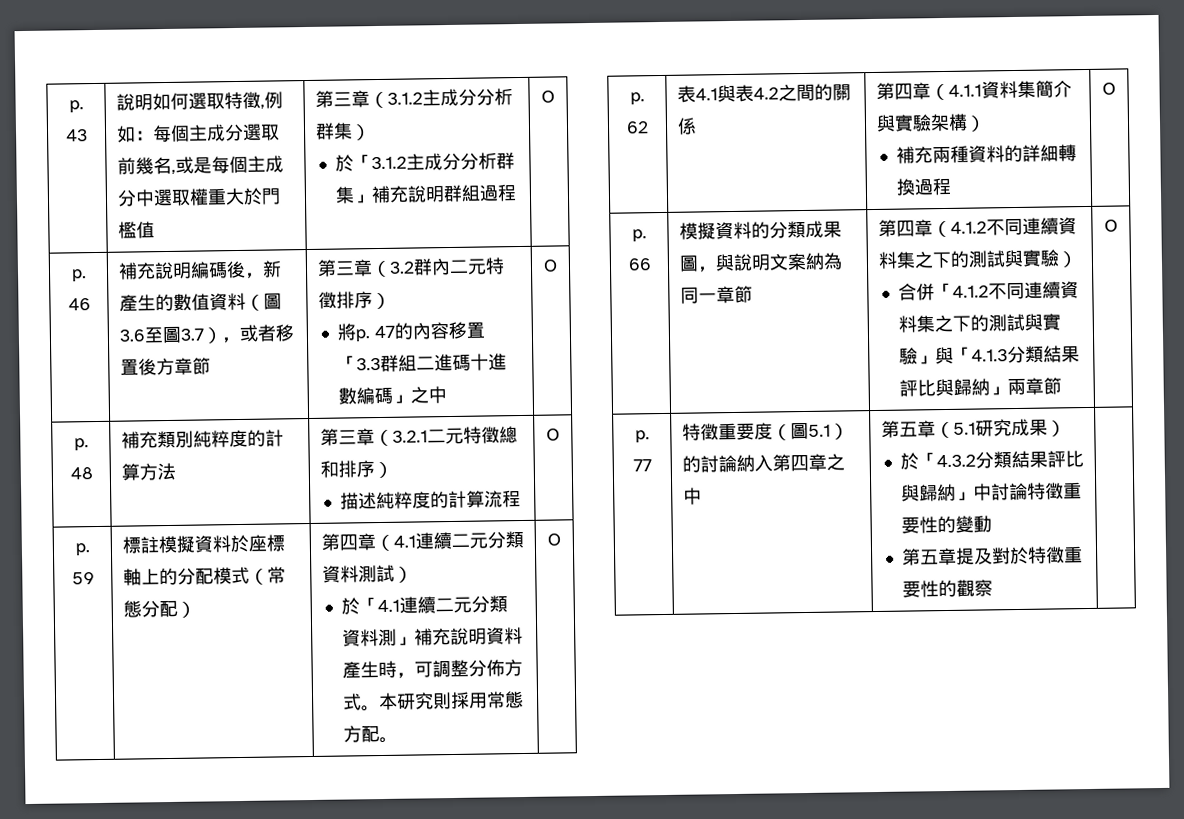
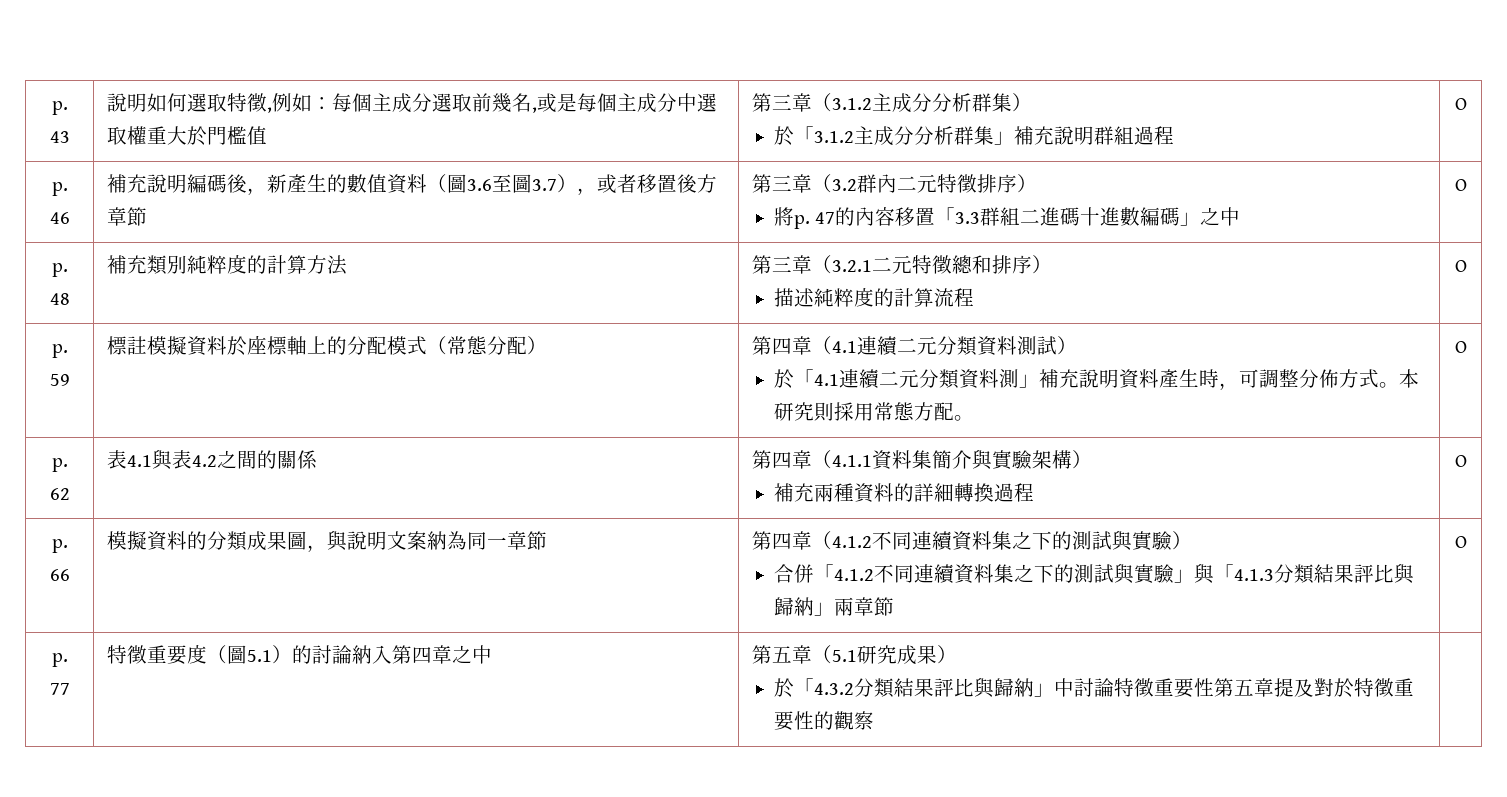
[937,515,993,534] 的變動 // -> (1214, 687) none

